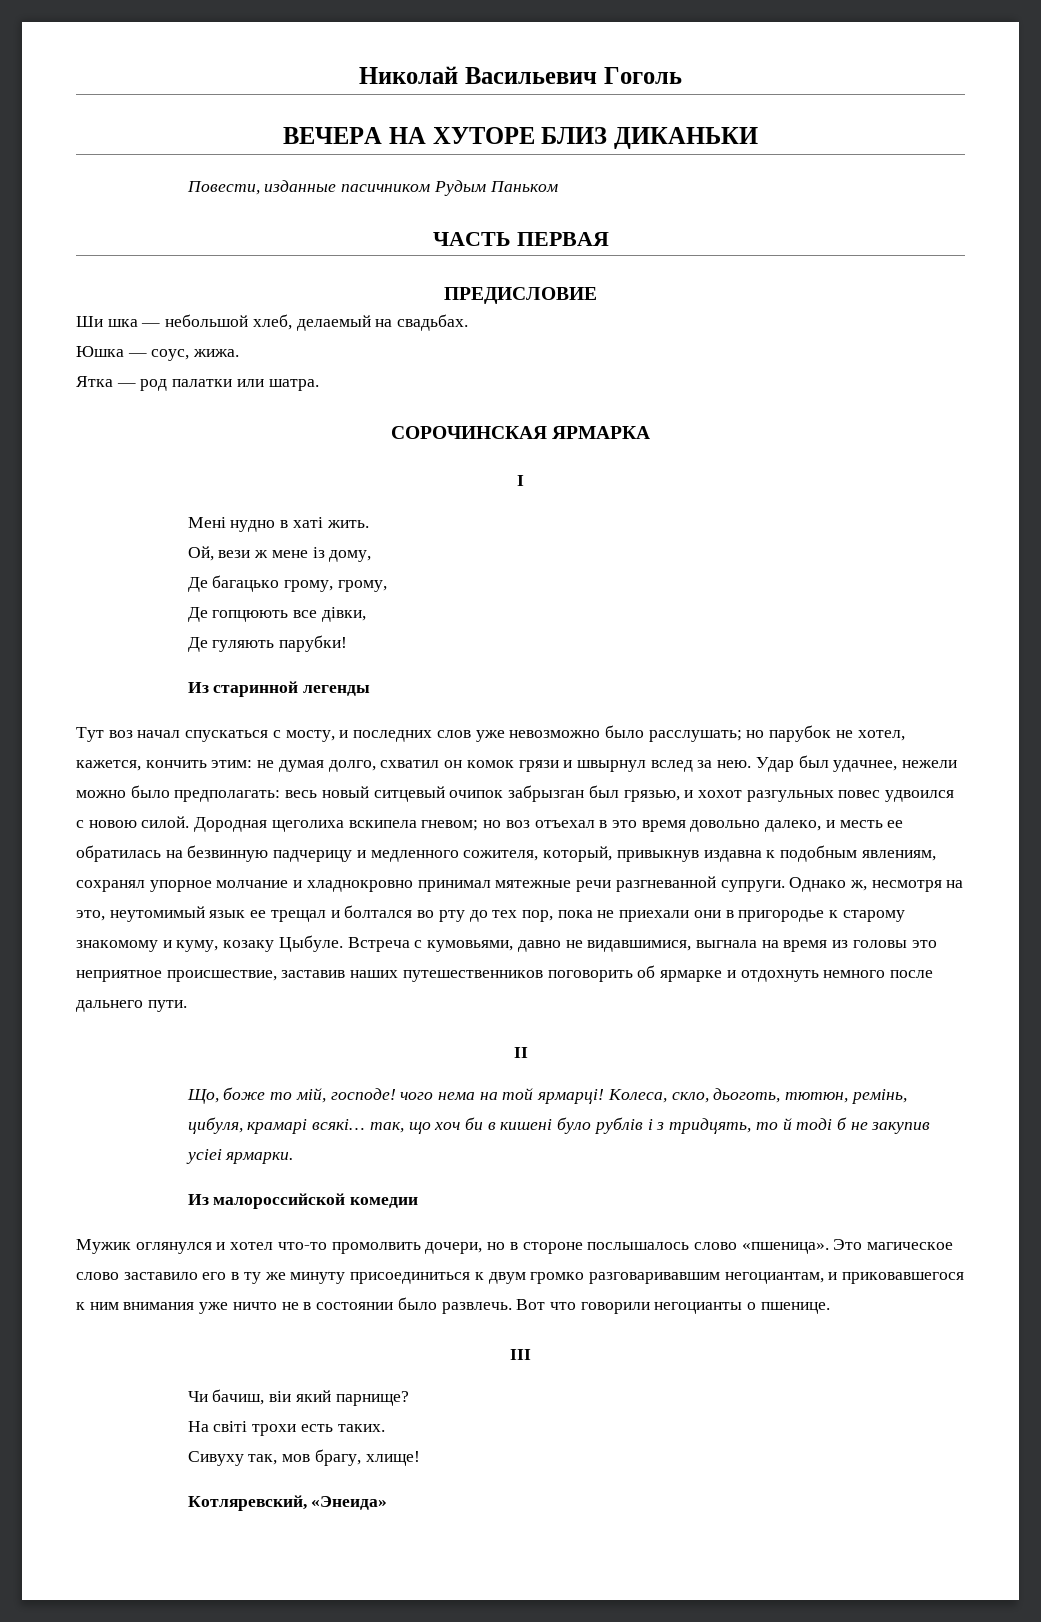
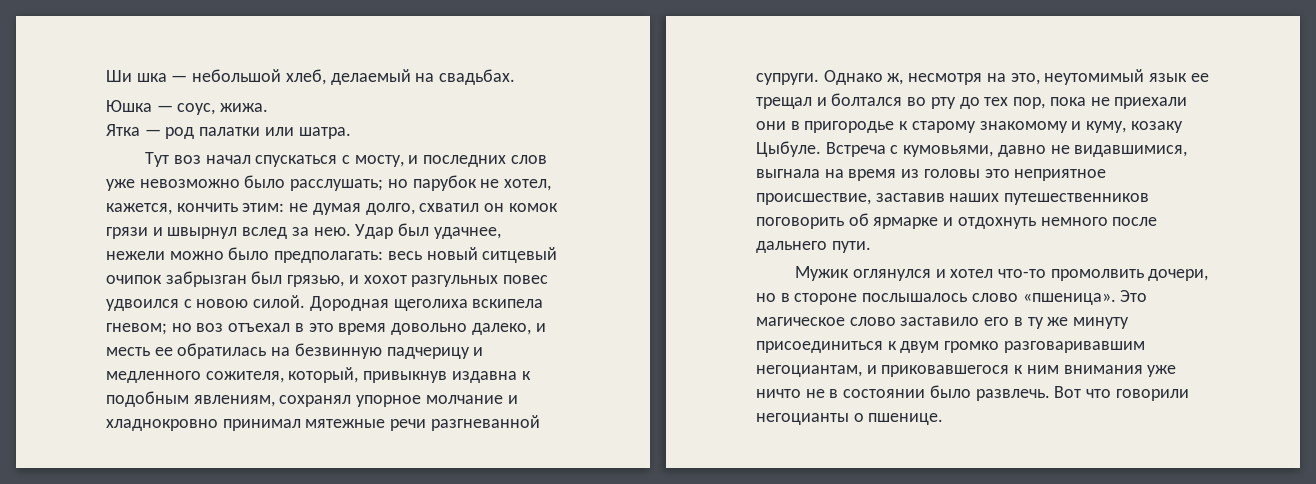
[359,66,682,84] [283,127,758,149] [186,180,558,196] [432,232,609,246] [444,287,597,304] Николай Васильевич Гоголь // ВЕЧЕРА НА ХУТОРЕ БЛИЗ ДИКАНЬКИ // Повести, изданные пасичником Рудым Паньком // ЧАСТЬ ПЕРВАЯ // ПРЕДИСЛОВИЕ // -> (106, 76) none
[390,426,651,439] [517,475,524,486] [187,517,369,532] [187,546,372,562] [187,575,387,592] [187,607,366,622] [187,635,348,652] [187,681,371,697] // СОРОЧИНСКАЯ ЯРМАРКА // I // Менi нудно в хатi жить. // Ой, вези ж мене iз дому, // Де багацько грому, грому, // Де гопцюють все дiвки, // Де гуляють парубки! // Из старинной легенды -> (351, 133) none
[513,1047,528,1058] [186,1087,907,1104] [187,1117,931,1134] [185,1149,294,1164] [187,1193,419,1209] // II // Що, боже то мiй, господе! чого нема на той ярмарцi! Колеса, скло, дьоготь, тютюн, ремiнь, цибуля, крамарi всякi… так, що хоч би в кишенi було рублiв i з тридцять, то й тодi б не закупив усiеi ярмарки. // Из малороссийской комедии -> (871, 247) none
[510,1349,531,1360] [187,1389,409,1406] [187,1421,385,1436] [187,1449,420,1466] [187,1495,388,1511] // III // Чи бачиш, вiи який парнище? // На свiтi трохи есть таких. // Сивуху так, мов брагу, хлище! // Котляревский, «Энеида» -> (944, 419) none

